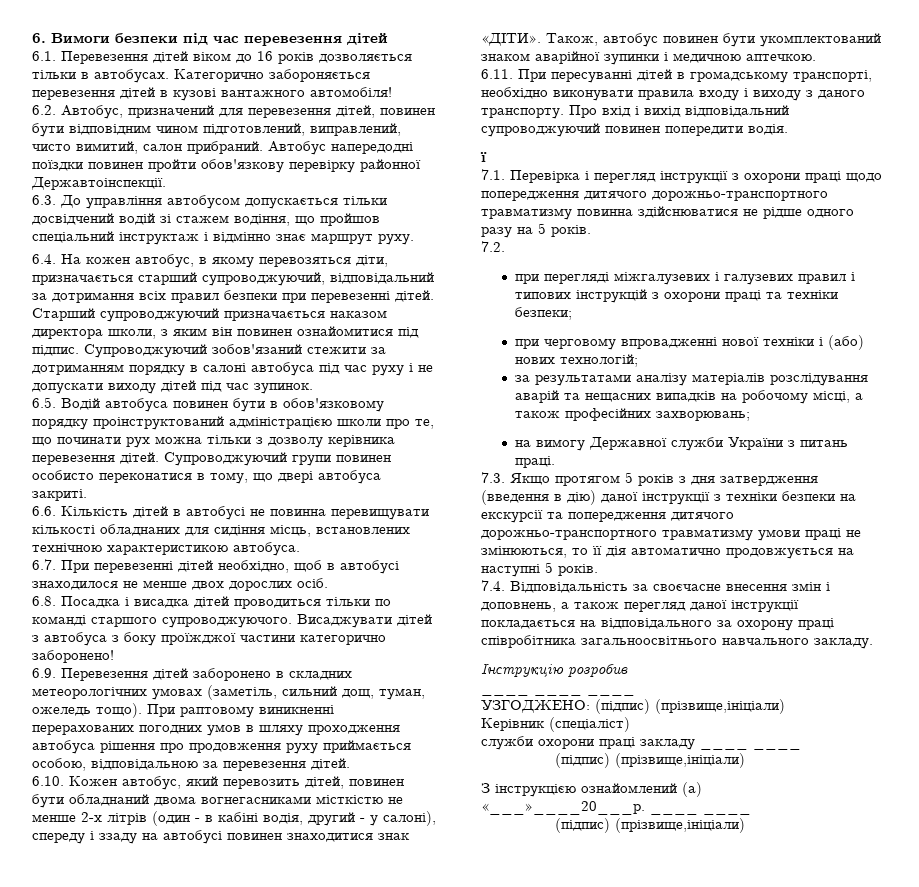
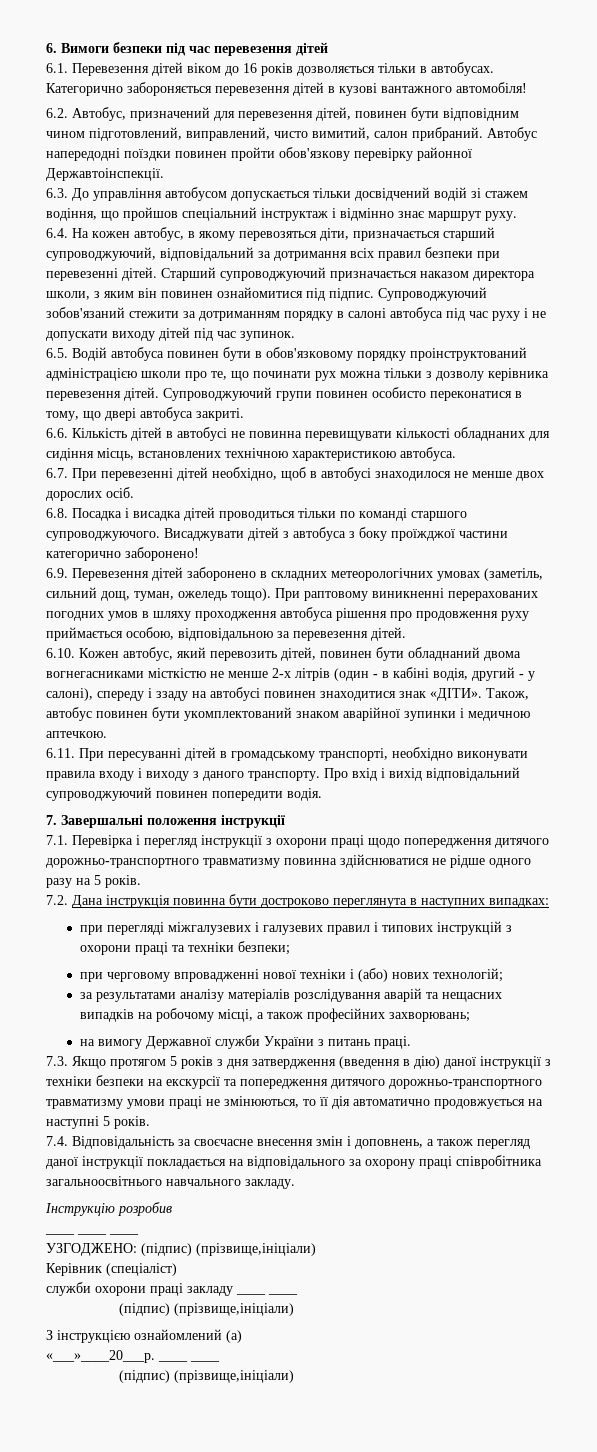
[480,152,487,162] ї -> [46,815,285,828] 7. Завершальні положення інструкції
(505, 246) none -> [72,894,549,908] Дана інструкція повинна бути достроково переглянута в наступних випадках:

